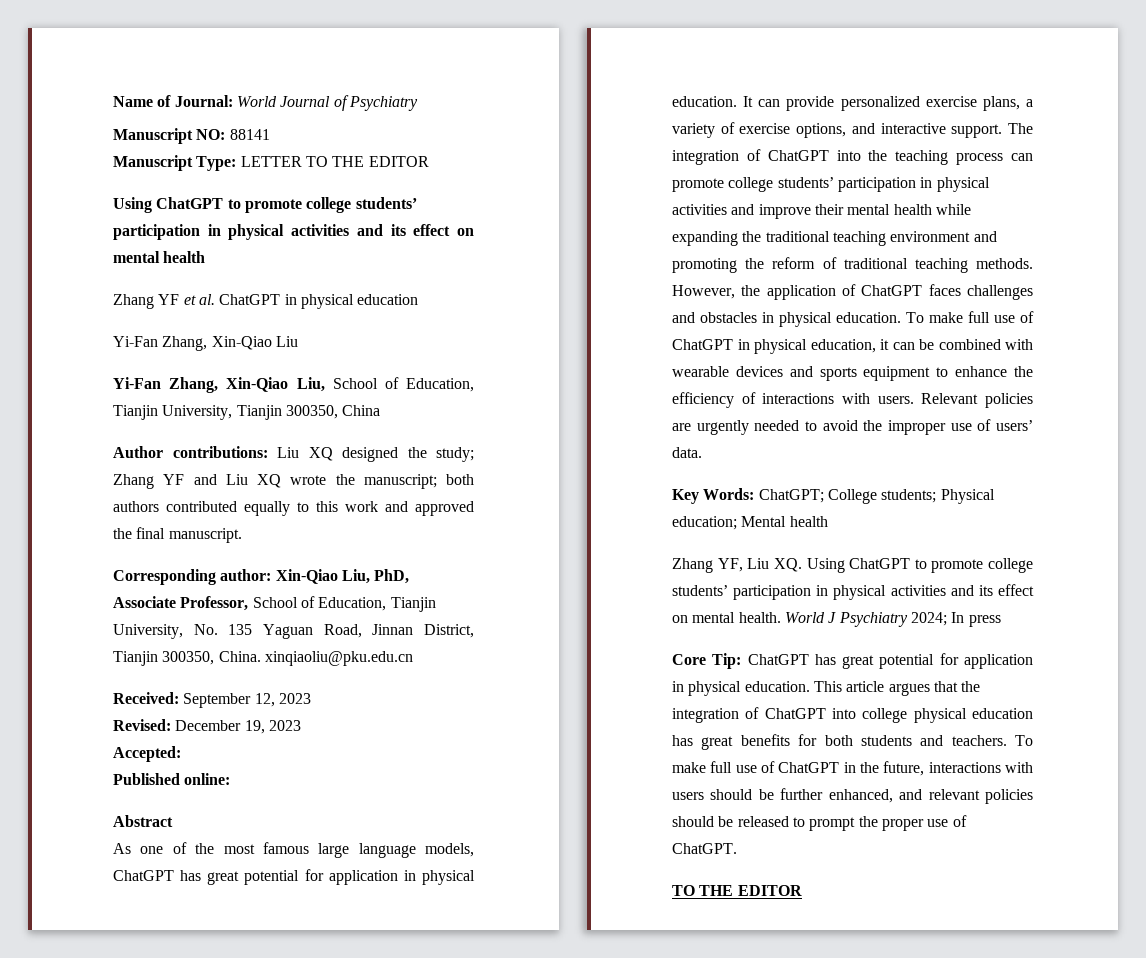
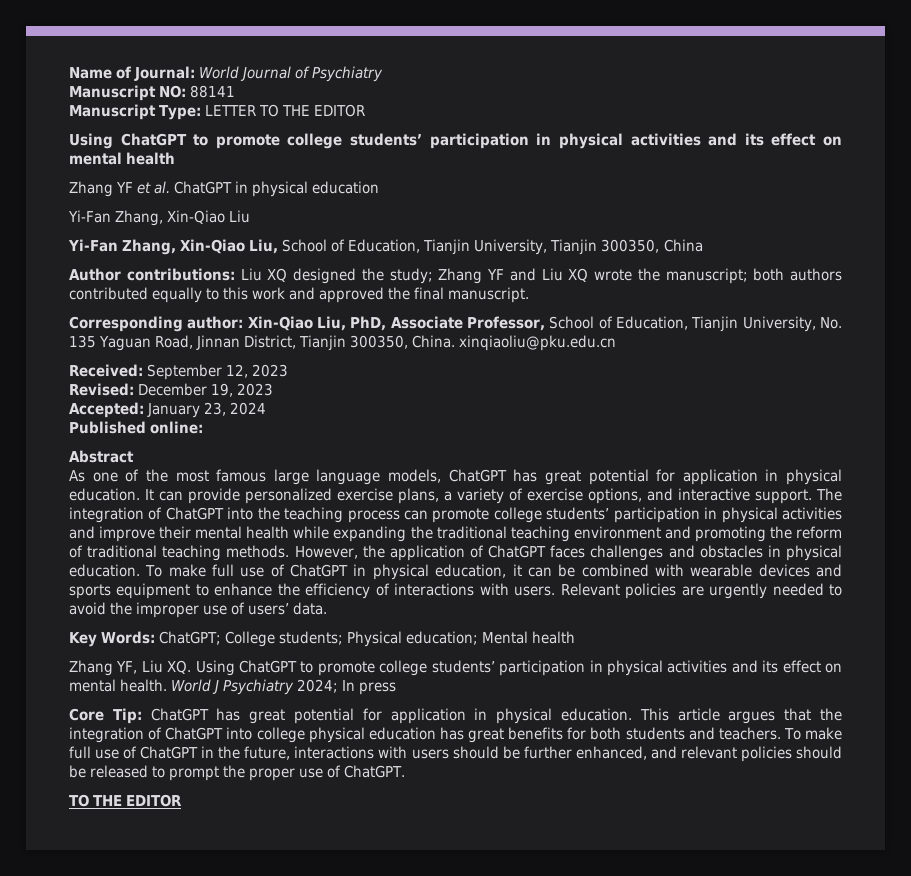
(181, 754) none -> [147,402,267,418] January 23, 2024

